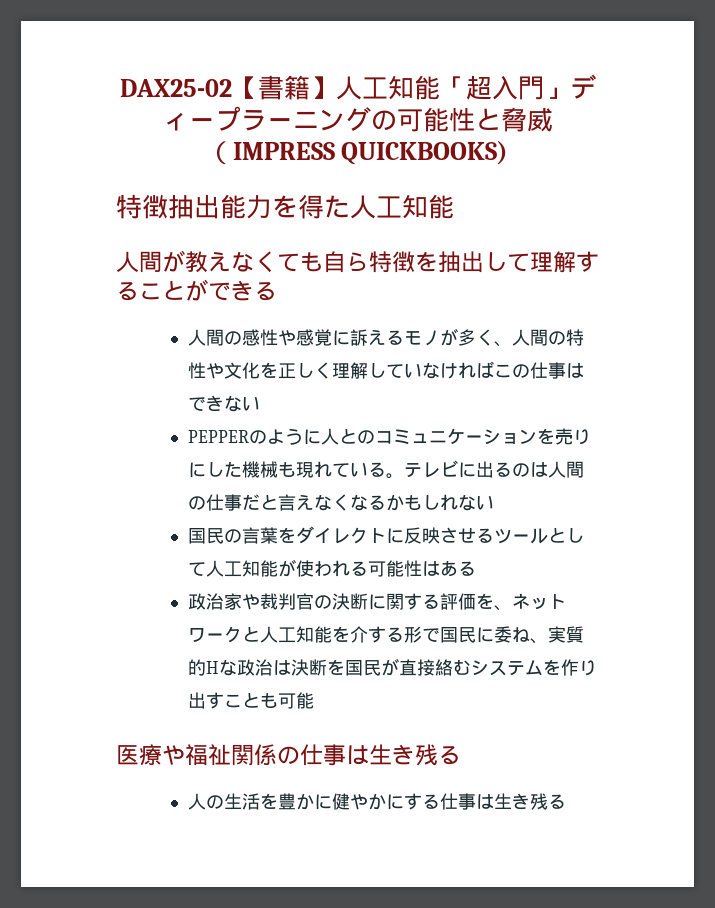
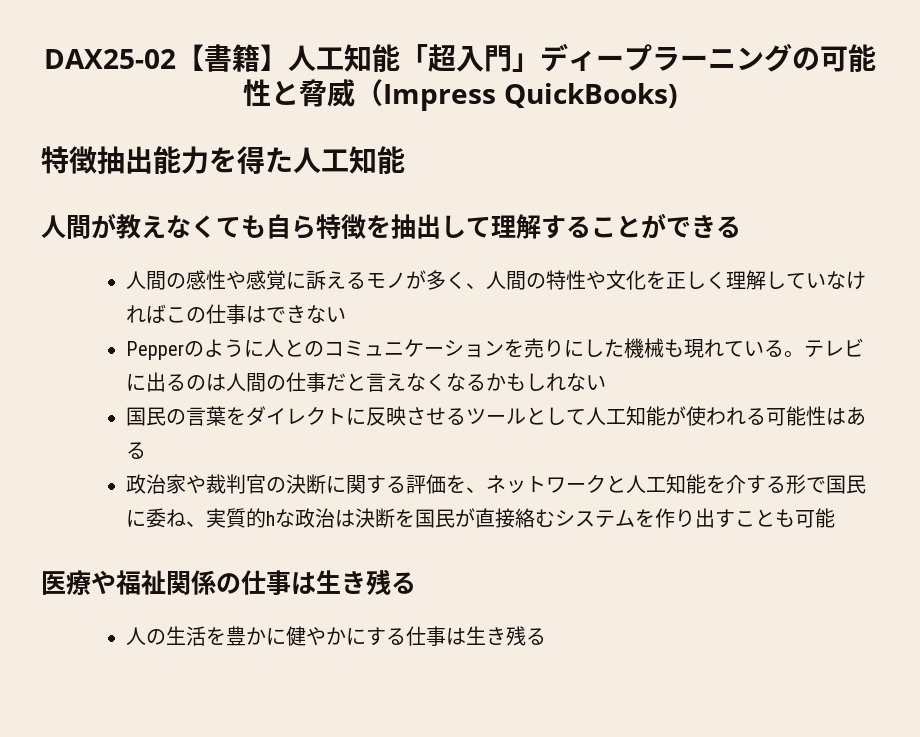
[232,141,509,165] IMPRESS QUICKBOOKS) -> [383,83,677,111] Impress QuickBooks)
[187,430,249,443] PEPPER -> [125,341,184,360] Pepper
[205,661,219,674] H -> [265,511,275,526] h

